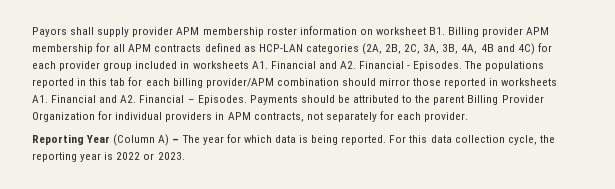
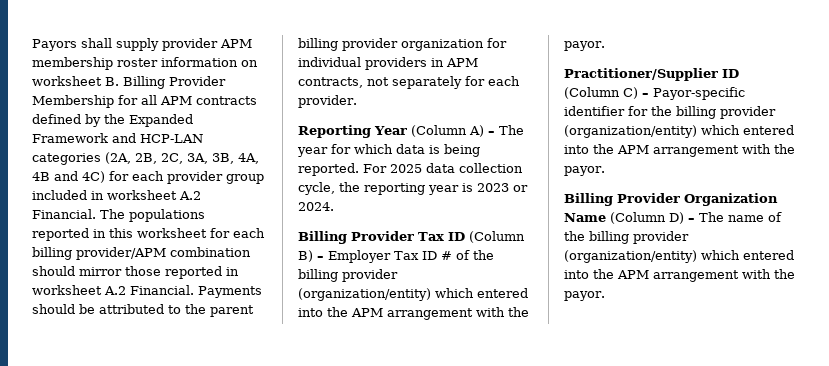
[429,27,550,37] [32,44,93,54] B1. Billing provider APM membership -> [105,76,226,89] [32,95,114,108] B. Billing Provider Membership
[243,46,256,52] as -> [85,114,193,127] [32,133,136,143] by the Expanded Framework and
[192,61,463,71] worksheets A1. Financial and A2. Financial - Episodes. -> [107,190,201,200] [32,209,96,219] worksheet A.2 Financial.
[110,78,126,86] tab -> [137,228,207,238] worksheet
[501,78,558,86] [32,95,247,105] worksheets A1. Financial and A2. Financial – Episodes. -> [32,285,194,295] worksheet A.2 Financial.
[467,95,544,105] [32,112,95,122] Billing Provider Organization -> [298,38,484,51] billing provider organization
[409,135,428,143] this -> [390,164,422,173] 2025
[116,152,185,160] 2022 or 2023. -> [477,183,528,192] [298,202,334,211] [298,231,525,244] [298,250,494,263] [298,269,398,282] [298,288,528,301] [298,307,529,320] [564,41,605,51] [564,68,739,81] [564,87,745,100] [564,106,776,119] [564,125,794,138] [564,144,795,157] [564,166,605,176] [564,193,778,206] [564,212,782,224] [564,231,689,244] [564,250,794,263] [564,269,795,282] [564,291,605,301] 2023 or 2024. // Billing Provider Tax ID (Column B) – Employer Tax ID # of the billing provider (organization/entity) which entered into the APM arrangement with the payor. // Practitioner/Supplier ID (Column C) – Payor-specific identifier for the billing provider (organization/entity) which entered into the APM arrangement with the payor. // Billing Provider Organization Name (Column D) – The name of the billing provider (organization/entity) which entered into the APM arrangement with the payor.

